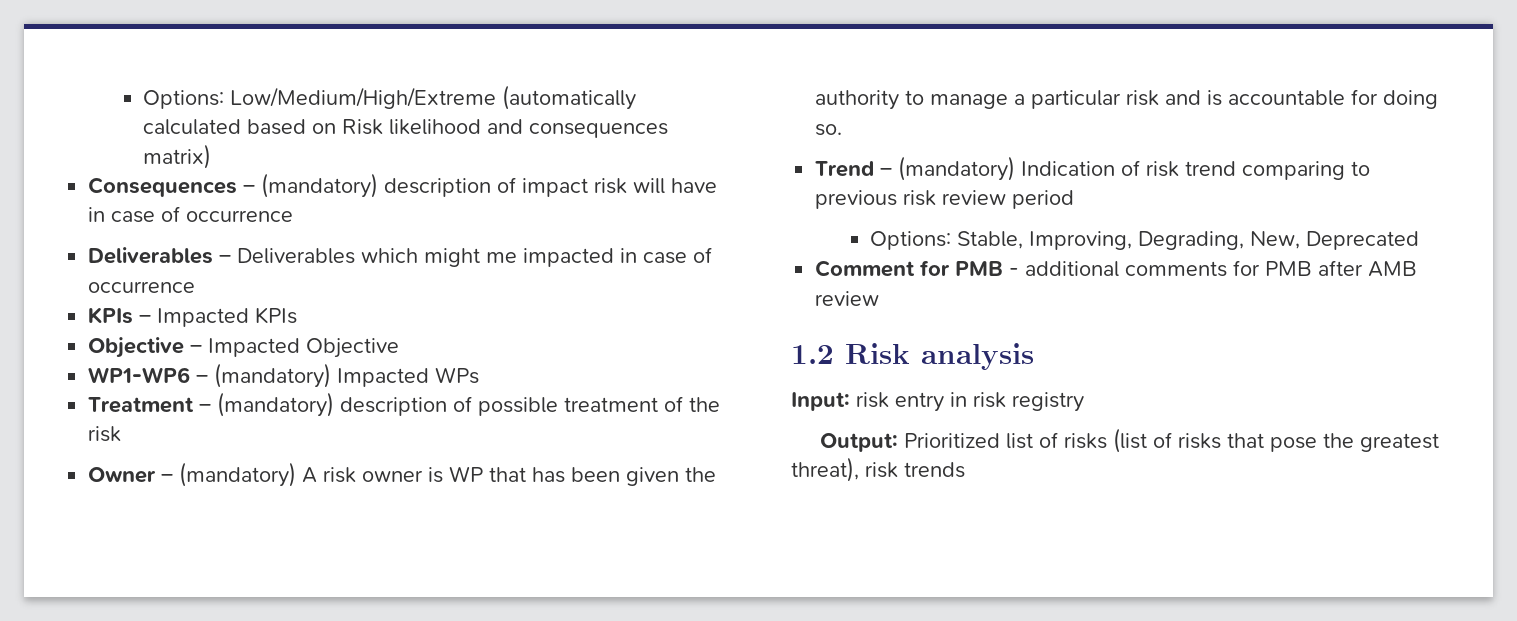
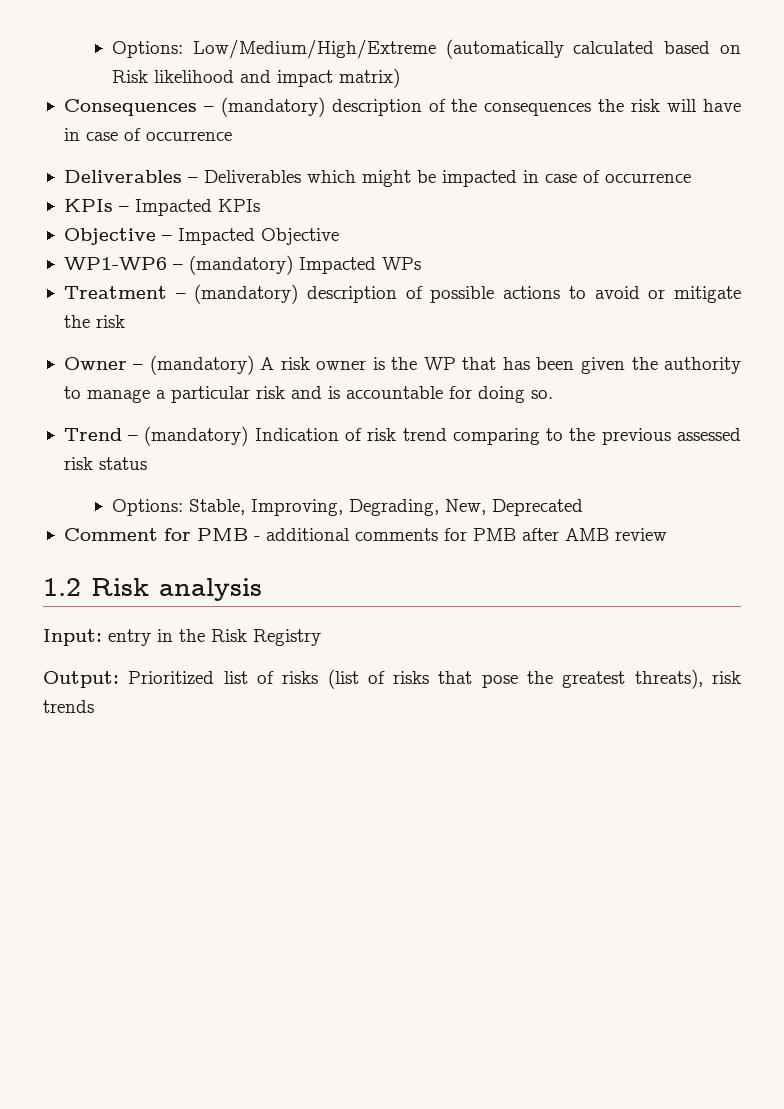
[529,123,669,138] consequences -> [277,70,334,87] impact
[522,178,589,197] impact -> [451,99,625,116] the consequences the
[486,252,518,263] me -> [416,170,436,183] be
[564,396,684,412] treatment of -> [503,286,742,303] actions to avoid or mitigate
(444, 475) none -> [391,357,418,370] the
[815,190,1075,209] previous risk review period -> [569,428,741,445] [63,457,147,470] the previous assessed risk status
[856,392,889,408] risk -> (102, 637) none
[973,392,1084,412] risk registry -> [179,629,321,646] the Risk Registry
[791,457,859,482] threat), -> [634,669,703,689] threats),

